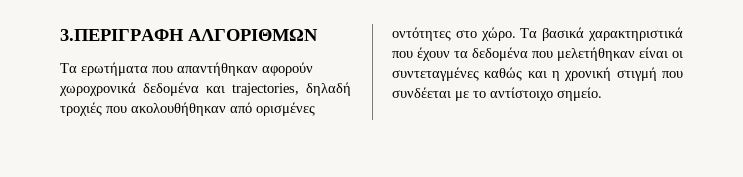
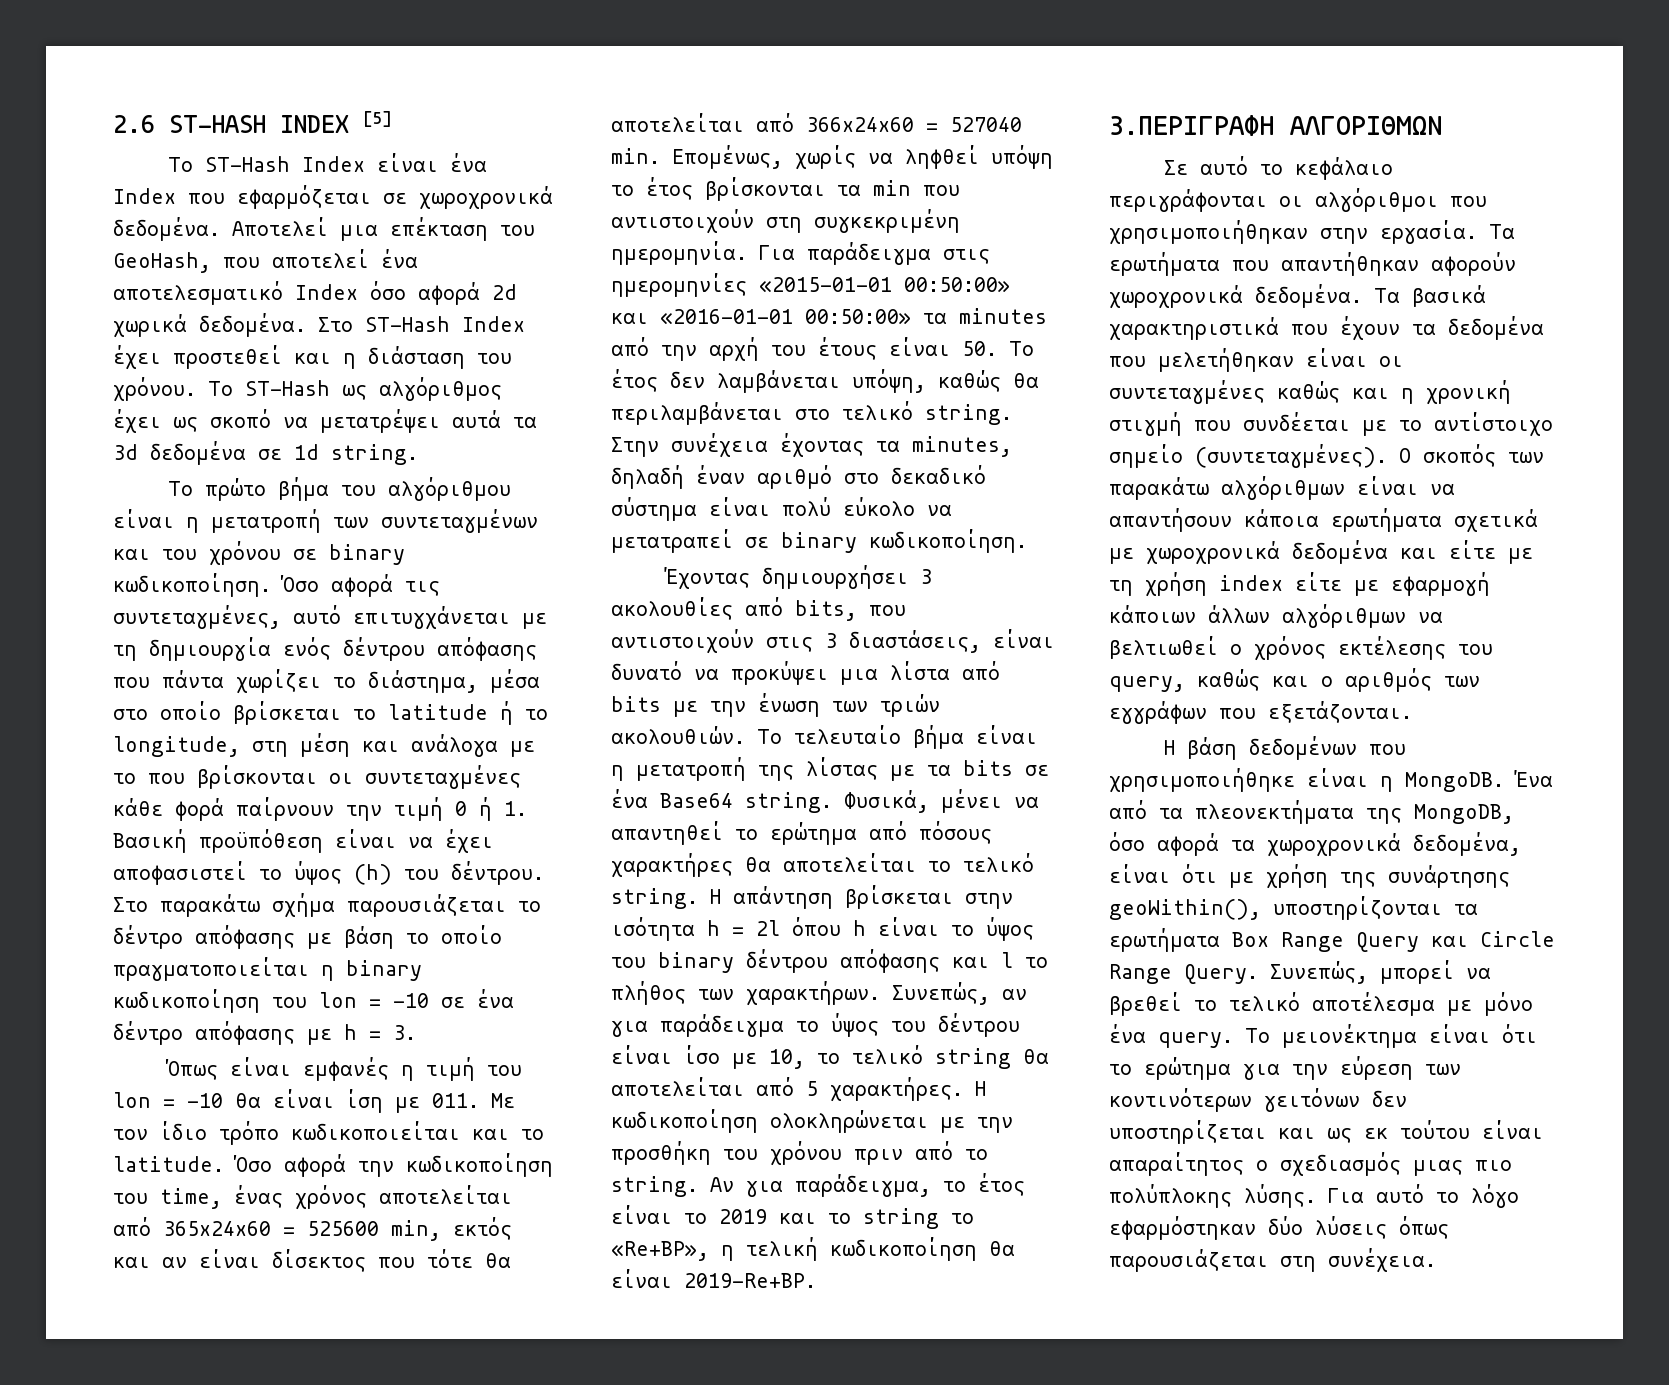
[60,29,318,41] 3.ΠΕΡΙΓΡΑΦΗ ΑΛΓΟΡΙΘΜΩΝ // -> [113,111,392,133] [167,153,487,172] [113,185,553,210] [113,217,535,241] [113,249,418,273] [113,281,517,305] [113,313,525,338] [113,345,512,370] [113,377,502,402] [113,409,537,434] [113,441,418,465] [167,477,511,501] [113,509,538,533] [113,541,405,566] [113,573,440,597] [113,605,547,630] [113,637,537,661] [113,669,540,694] [113,701,548,725] [113,733,535,757] [113,765,521,789] [113,797,527,821] [113,829,493,854] [113,861,544,885] [113,893,541,918] [113,925,502,949] [113,957,422,981] [113,989,514,1013] [113,1021,416,1045] [165,1057,522,1081] [113,1089,515,1113] [113,1121,544,1145] [113,1153,553,1177] [113,1185,512,1210] [113,1217,512,1241] [113,1249,511,1273] [611,113,1022,132] [611,145,1053,170] [611,177,960,201] [611,209,960,234] [611,241,990,265] [611,273,1010,297] [611,308,1047,325] [611,337,1034,362] [611,369,1039,393] [611,401,1012,425] [611,433,1012,458] [611,465,986,489] [611,497,952,521] [611,529,1027,553] [663,565,932,590] [611,597,906,621] [611,629,1054,654] [611,661,1000,685] [611,693,940,717] [611,725,1037,749] [611,757,1049,781] [611,789,1039,813] [611,821,992,845] [611,853,1034,878] [611,885,1013,909] [611,917,1034,941] [611,949,1048,973] [611,981,1027,1006] [611,1013,1020,1037] [611,1045,1049,1069] [611,1077,986,1102] [611,1109,1013,1133] [611,1141,988,1166] [611,1173,1025,1197] [611,1205,974,1229] [611,1237,1015,1261] [611,1269,816,1288] [1109,115,1443,136] [1163,156,1393,180] [1109,188,1487,212] [1109,220,1477,245] 2.6 ST-HASH INDEX [5] // Το ST-Hash Index είναι ένα Index που εφαρμόζεται σε χωροχρονικά δεδομένα. Αποτελεί μια επέκταση του GeoHash, που αποτελεί ένα αποτελεσματικό Index όσο αφορά 2d χωρικά δεδομένα. Στο ST-Hash Index έχει προστεθεί και η διάσταση του χρόνου. Το ST-Hash ως αλγόριθμος έχει ως σκοπό να μετατρέψει αυτά τα 3d δεδομένα σε 1d string. // Το πρώτο βήμα του αλγόριθμου είναι η μετατροπή των συντεταγμένων και του χρόνου σε binary κωδικοποίηση. Όσο αφορά τις συντεταγμένες, αυτό επιτυγχάνεται με τη δημιουργία ενός δέντρου απόφασης που πάντα χωρίζει το διάστημα, μέσα στο οποίο βρίσκεται το latitude ή το longitude, στη μέση και ανάλογα με το που βρίσκονται οι συντεταγμένες κάθε φορά παίρνουν την τιμή 0 ή 1. Βασική προϋπόθεση είναι να έχει αποφασιστεί το ύψος (h) του δέντρου. Στο παρακάτω σχήμα παρουσιάζεται το δέντρο απόφασης με βάση το οποίο πραγματοποιείται η binary κωδικοποίηση του lon = -10 σε ένα δέντρο απόφασης με h = 3. // Όπως είναι εμφανές η τιμή του lon = -10 θα είναι ίση με 011. Με τον ίδιο τρόπο κωδικοποιείται και το latitude. Όσο αφορά την κωδικοποίηση του time, ένας χρόνος αποτελείται από 365x24x60 = 525600 min, εκτός και αν είναι δίσεκτος που τότε θα αποτελείται από 366x24x60 = 527040 min. Επομένως, χωρίς να ληφθεί υπόψη το έτος βρίσκονται τα min που αντιστοιχούν στη συγκεκριμένη ημερομηνία. Για παράδειγμα στις ημερομηνίες «2015-01-01 00:50:00» και «2016-01-01 00:50:00» τα minutes από την αρχή του έτους είναι 50. Το έτος δεν λαμβάνεται υπόψη, καθώς θα περιλαμβάνεται στο τελικό string. Στην συνέχεια έχοντας τα minutes, δηλαδή έναν αριθμό στο δεκαδικό σύστημα είναι πολύ εύκολο να μετατραπεί σε binary κωδικοποίηση. // Έχοντας δημιουργήσει 3 ακολουθίες από bits, που αντιστοιχούν στις 3 διαστάσεις, είναι δυνατό να προκύψει μια λίστα από bits με την ένωση των τριών ακολουθιών. Το τελευταίο βήμα είναι η μετατροπή της λίστας με τα bits σε ένα Base64 string. Φυσικά, μένει να απαντηθεί το ερώτημα από πόσους χαρακτήρες θα αποτελείται το τελικό string. Η απάντηση βρίσκεται στην ισότητα h = 2l όπου h είναι το ύψος του binary δέντρου απόφασης και l το πλήθος των χαρακτήρων. Συνεπώς, αν για παράδειγμα το ύψος του δέντρου είναι ίσο με 10, το τελικό string θα αποτελείται από 5 χαρακτήρες. Η κωδικοποίηση ολοκληρώνεται με την προσθήκη του χρόνου πριν από το string. Αν για παράδειγμα, το έτος είναι το 2019 και το string το «Re+BP», η τελική κωδικοποίηση θα είναι 2019-Re+BP. // 3.ΠΕΡΙΓΡΑΦΗ ΑΛΓΟΡΙΘΜΩΝ // Σε αυτό το κεφάλαιο περιγράφονται οι αλγόριθμοι που χρησιμοποιήθηκαν στην εργασία.
[143,82,351,96] [60,102,315,116] [392,27,516,41] δεδομένα και trajectories, δηλαδή τροχιές που ακολουθήθηκαν από ορισμένες οντότητες στο χώρο. -> [1255,284,1362,308] δεδομένα.
[557,87,602,101] σημείο. -> [1109,444,1544,468] [1109,476,1455,500] [1109,508,1538,533] [1109,540,1533,565] [1109,572,1490,597] [1109,604,1443,628] [1109,636,1493,661] [1109,668,1480,692] [1109,701,1412,724] [1163,736,1406,760] [1109,768,1553,793] [1109,800,1514,824] [1109,832,1521,857] [1109,864,1510,889] [1109,896,1478,920] [1109,928,1555,952] [1109,960,1491,984] [1109,992,1533,1016] [1109,1024,1537,1048] [1109,1056,1461,1080] [1109,1088,1407,1112] [1109,1120,1543,1144] [1109,1152,1512,1177] [1109,1184,1519,1208] [1109,1216,1449,1240] [1109,1248,1436,1273] σημείο (συντεταγμένες). Ο σκοπός των παρακάτω αλγόριθμων είναι να απαντήσουν κάποια ερωτήματα σχετικά με χωροχρονικά δεδομένα και είτε με τη χρήση index είτε με εφαρμογή κάποιων άλλων αλγόριθμων να βελτιωθεί ο χρόνος εκτέλεσης του query, καθώς και ο αριθμός των εγγράφων που εξετάζονται. // Η βάση δεδομένων που χρησιμοποιήθηκε είναι η MongoDB. Ένα από τα πλεονεκτήματα της MongoDB, όσο αφορά τα χωροχρονικά δεδομένα, είναι ότι με χρήση της συνάρτησης geoWithin(), υποστηρίζονται τα ερωτήματα Box Range Query και Circle Range Query. Συνεπώς, μπορεί να βρεθεί το τελικό αποτέλεσμα με μόνο ένα query. Το μειονέκτημα είναι ότι το ερώτημα για την εύρεση των κοντινότερων γειτόνων δεν υποστηρίζεται και ως εκ τούτου είναι απαραίτητος ο σχεδιασμός μιας πιο πολύπλοκης λύσης. Για αυτό το λόγο εφαρμόστηκαν δύο λύσεις όπως παρουσιάζεται στη συνέχεια.

